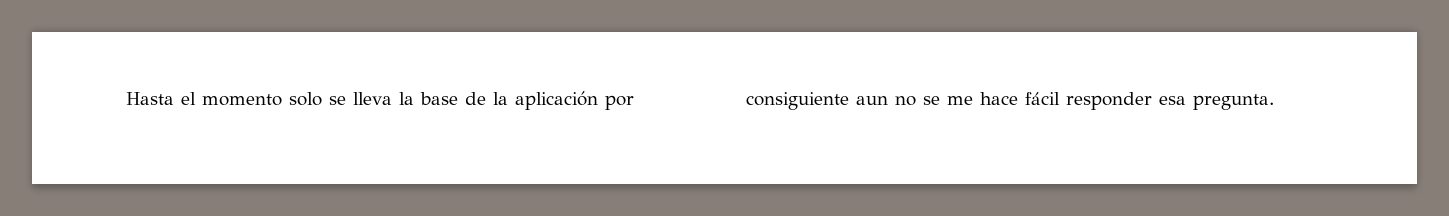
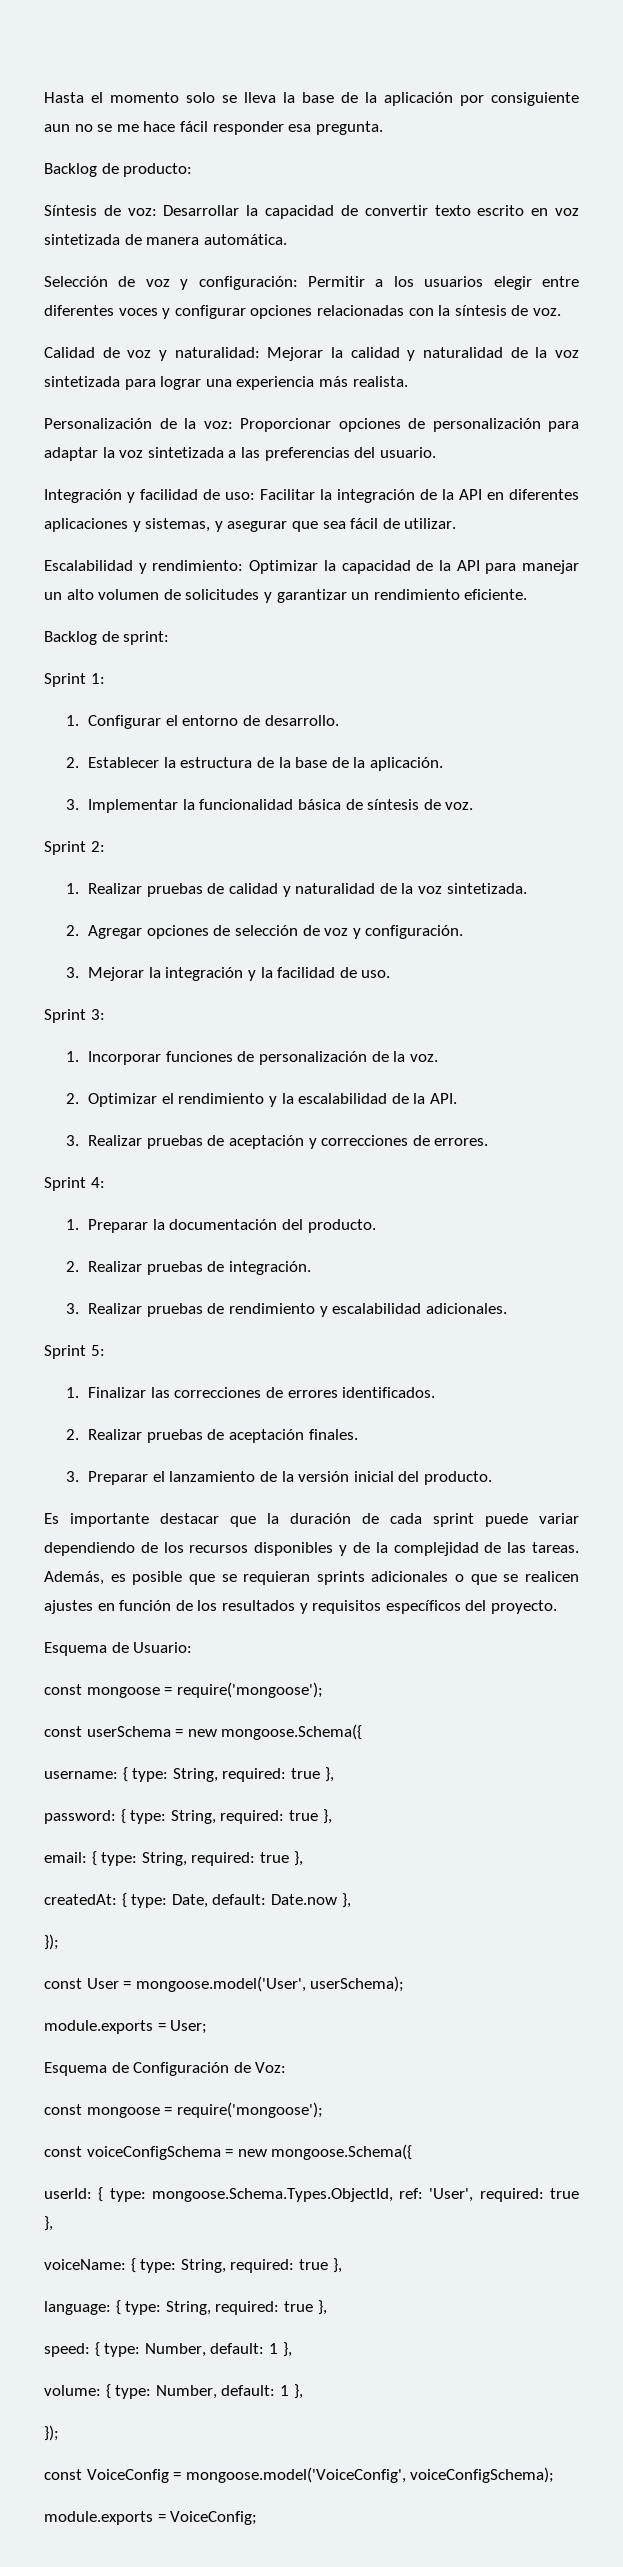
(1274, 102) none -> [44,163,193,177] [44,205,579,219] [44,234,287,245] [44,276,579,290] [44,305,561,319] [44,347,579,361] [44,376,408,390] [44,418,579,432] [44,447,436,461] [44,489,579,503] [44,518,457,532] [44,560,579,574] [44,589,528,603] [44,631,170,645] [44,673,105,687] [66,715,339,729] [66,757,443,771] [66,799,474,813] [44,841,105,855] [66,883,527,897] [66,925,464,939] [66,967,391,981] [44,1009,105,1023] [66,1051,438,1065] [66,1093,457,1107] [66,1135,489,1149] [44,1177,105,1191] [66,1219,376,1233] [66,1261,311,1275] [66,1303,507,1317] [44,1345,105,1359] [66,1387,436,1398] [66,1429,358,1443] [66,1471,492,1485] [44,1513,579,1527] [44,1542,579,1556] [44,1571,579,1585] [44,1600,557,1614] [44,1642,193,1656] [44,1682,323,1698] [44,1724,363,1740] [44,1767,334,1782] [44,1809,332,1824] [44,1851,303,1866] [44,1893,351,1908] [44,1934,59,1950] [44,1976,405,1992] [44,2020,208,2034] [44,2062,287,2076] [44,2102,323,2118] [44,2144,413,2160] [44,2187,579,2202] [44,2216,53,2231] [44,2258,342,2273] [44,2300,327,2315] [44,2342,292,2357] [44,2384,303,2399] [44,2425,59,2441] [44,2467,555,2483] [44,2511,258,2525] // Backlog de producto: // Síntesis de voz: Desarrollar la capacidad de convertir texto escrito en voz sintetizada de manera automática. // Selección de voz y configuración: Permitir a los usuarios elegir entre diferentes voces y configurar opciones relacionadas con la síntesis de voz. // Calidad de voz y naturalidad: Mejorar la calidad y naturalidad de la voz sintetizada para lograr una experiencia más realista. // Personalización de la voz: Proporcionar opciones de personalización para adaptar la voz sintetizada a las preferencias del usuario. // Integración y facilidad de uso: Facilitar la integración de la API en diferentes aplicaciones y sistemas, y asegurar que sea fácil de utilizar. // Escalabilidad y rendimiento: Optimizar la capacidad de la API para manejar un alto volumen de solicitudes y garantizar un rendimiento eficiente. // Backlog de sprint: // Sprint 1: // 1. Configurar el entorno de desarrollo. // 2. Establecer la estructura de la base de la aplicación. // 3. Implementar la funcionalidad básica de síntesis de voz. // Sprint 2: // 1. Realizar pruebas de calidad y naturalidad de la voz sintetizada. // 2. Agregar opciones de selección de voz y configuración. // 3. Mejorar la integración y la facilidad de uso. // Sprint 3: // 1. Incorporar funciones de personalización de la voz. // 2. Optimizar el rendimiento y la escalabilidad de la API. // 3. Realizar pruebas de aceptación y correcciones de errores. // Sprint 4: // 1. Preparar la documentación del producto. // 2. Realizar pruebas de integración. // 3. Realizar pruebas de rendimiento y escalabilidad adicionales. // Sprint 5: // 1. Finalizar las correcciones de errores identificados. // 2. Realizar pruebas de aceptación finales. // 3. Preparar el lanzamiento de la versión inicial del producto. // Es importante destacar que la duración de cada sprint puede variar dependiendo de los recursos disponibles y de la complejidad de las tareas. Además, es posible que se requieran sprints adicionales o que se realicen ajustes en función de los resultados y requisitos específicos del proyecto. // Esquema de Usuario: // const mongoose = require('mongoose'); // const userSchema = new mongoose.Schema({ // username: { type: String, required: true }, // password: { type: String, required: true }, // email: { type: String, required: true }, // createdAt: { type: Date, default: Date.now }, // }); // const User = mongoose.model('User', userSchema); // module.exports = User; // Esquema de Configuración de Voz: // const mongoose = require('mongoose'); // const voiceConfigSchema = new mongoose.Schema({ // userId: { type: mongoose.Schema.Types.ObjectId, ref: 'User', required: true }, // voiceName: { type: String, required: true }, // language: { type: String, required: true }, // speed: { type: Number, default: 1 }, // volume: { type: Number, default: 1 }, // }); // const VoiceConfig = mongoose.model('VoiceConfig', voiceConfigSchema); // module.exports = VoiceConfig;

